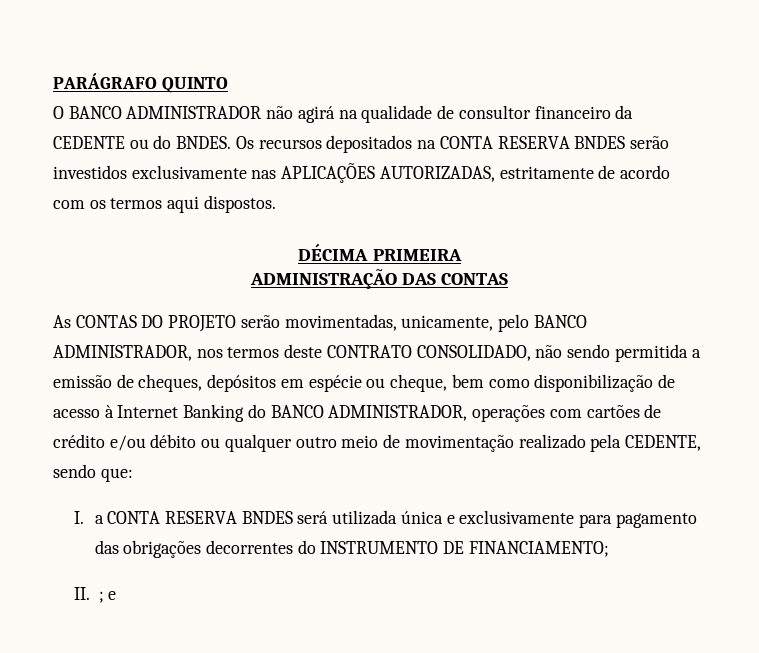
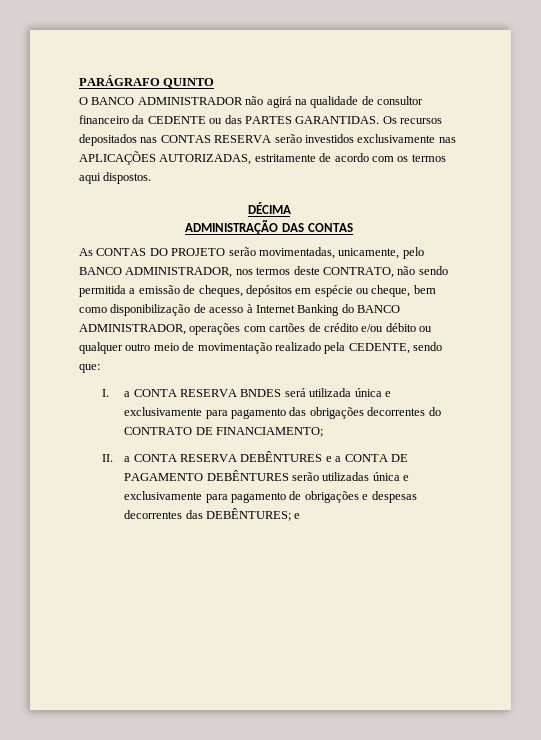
[153,135,626,153] do BNDES. Os recursos depositados na CONTA RESERVA BNDES -> [224,115,442,124] [79,134,272,146] das PARTES GARANTIDAS. Os recursos depositados nas CONTAS RESERVA
[372,249,462,261] PRIMEIRA -> (291, 208) none
[326,345,531,361] CONTRATO CONSOLIDADO, -> [322,267,394,278] CONTRATO,
[320,541,439,554] INSTRUMENTO -> [124,427,193,435] CONTRATO
[98,591,104,603] ; -> [124,451,408,462] [124,470,410,481] [124,491,417,503] [124,508,292,521] a CONTA RESERVA DEBÊNTURES e a CONTA DE PAGAMENTO DEBÊNTURES serão utilizadas única e exclusivamente para pagamento de obrigações e despesas decorrentes das DEBÊNTURES;

